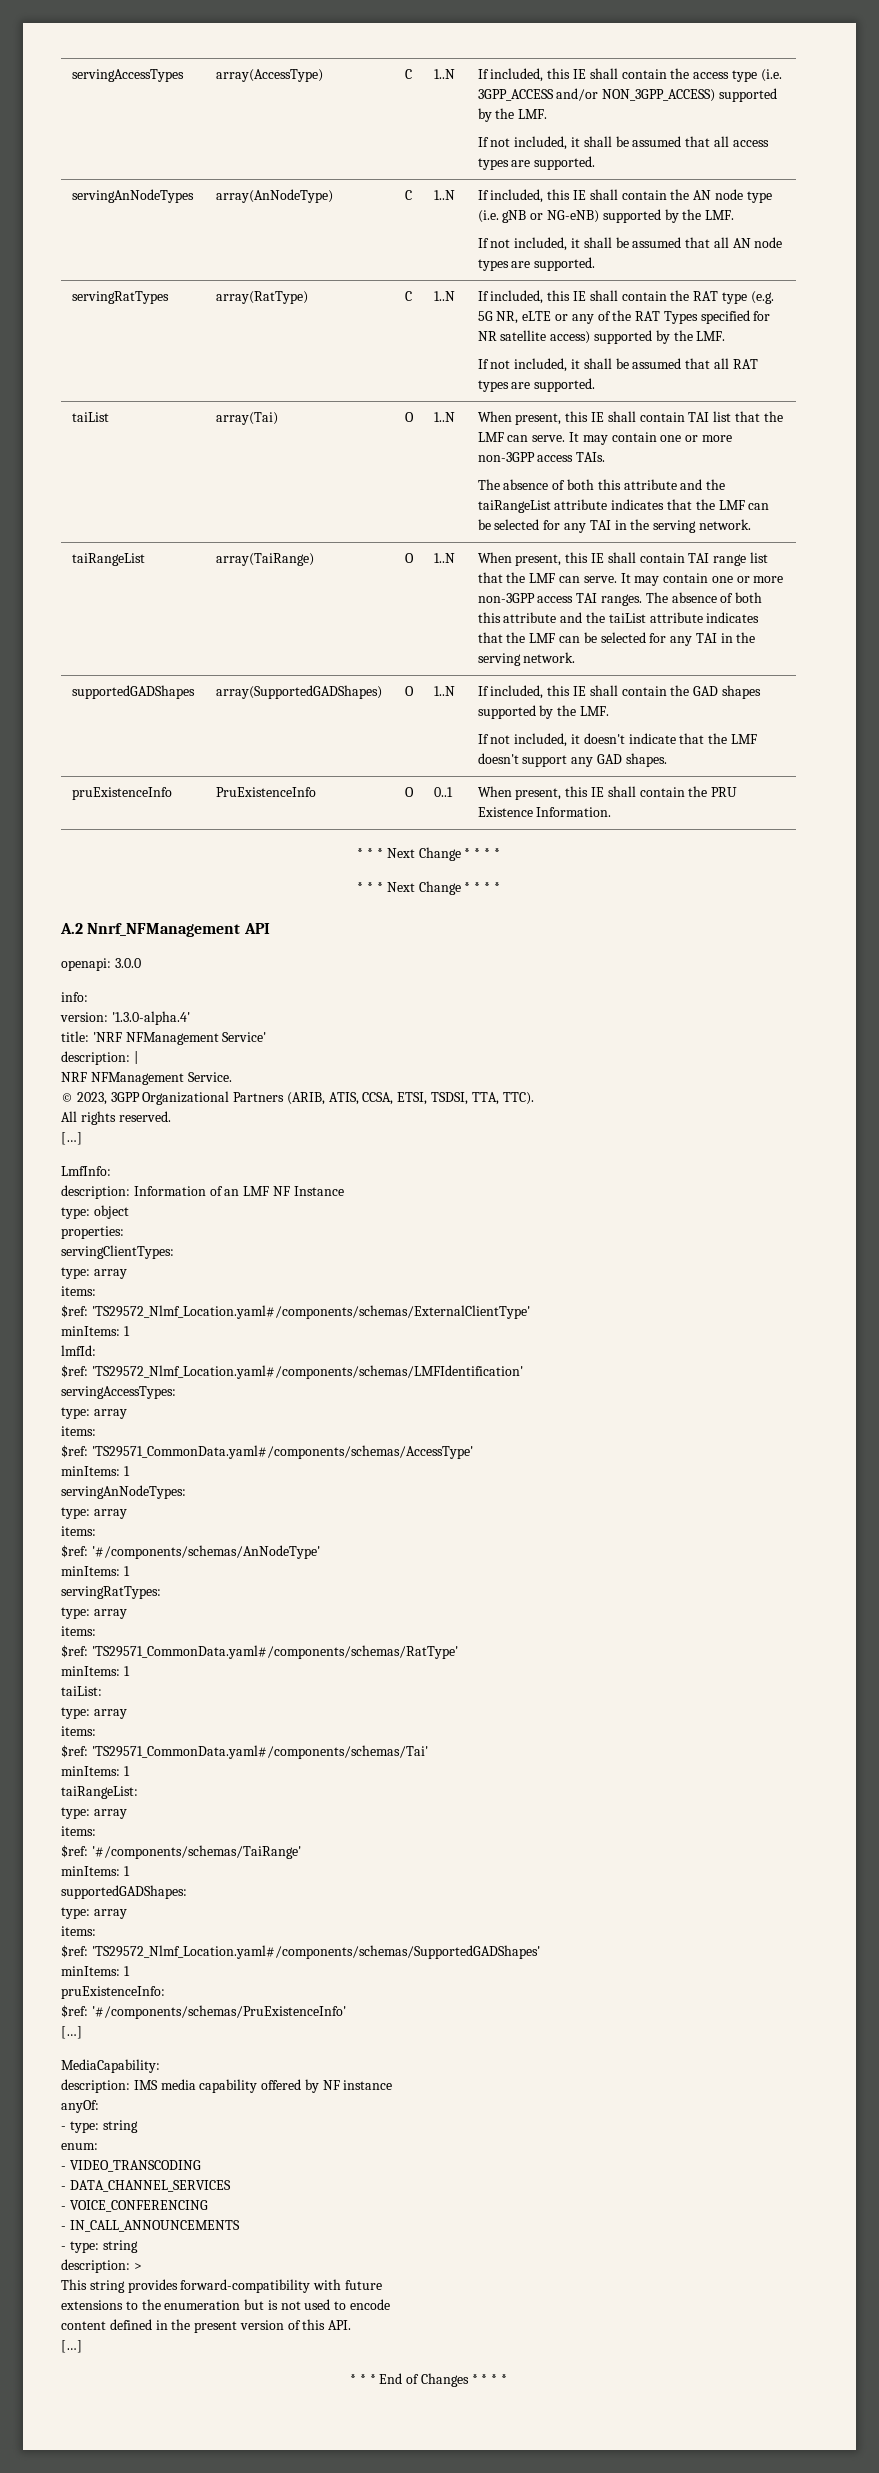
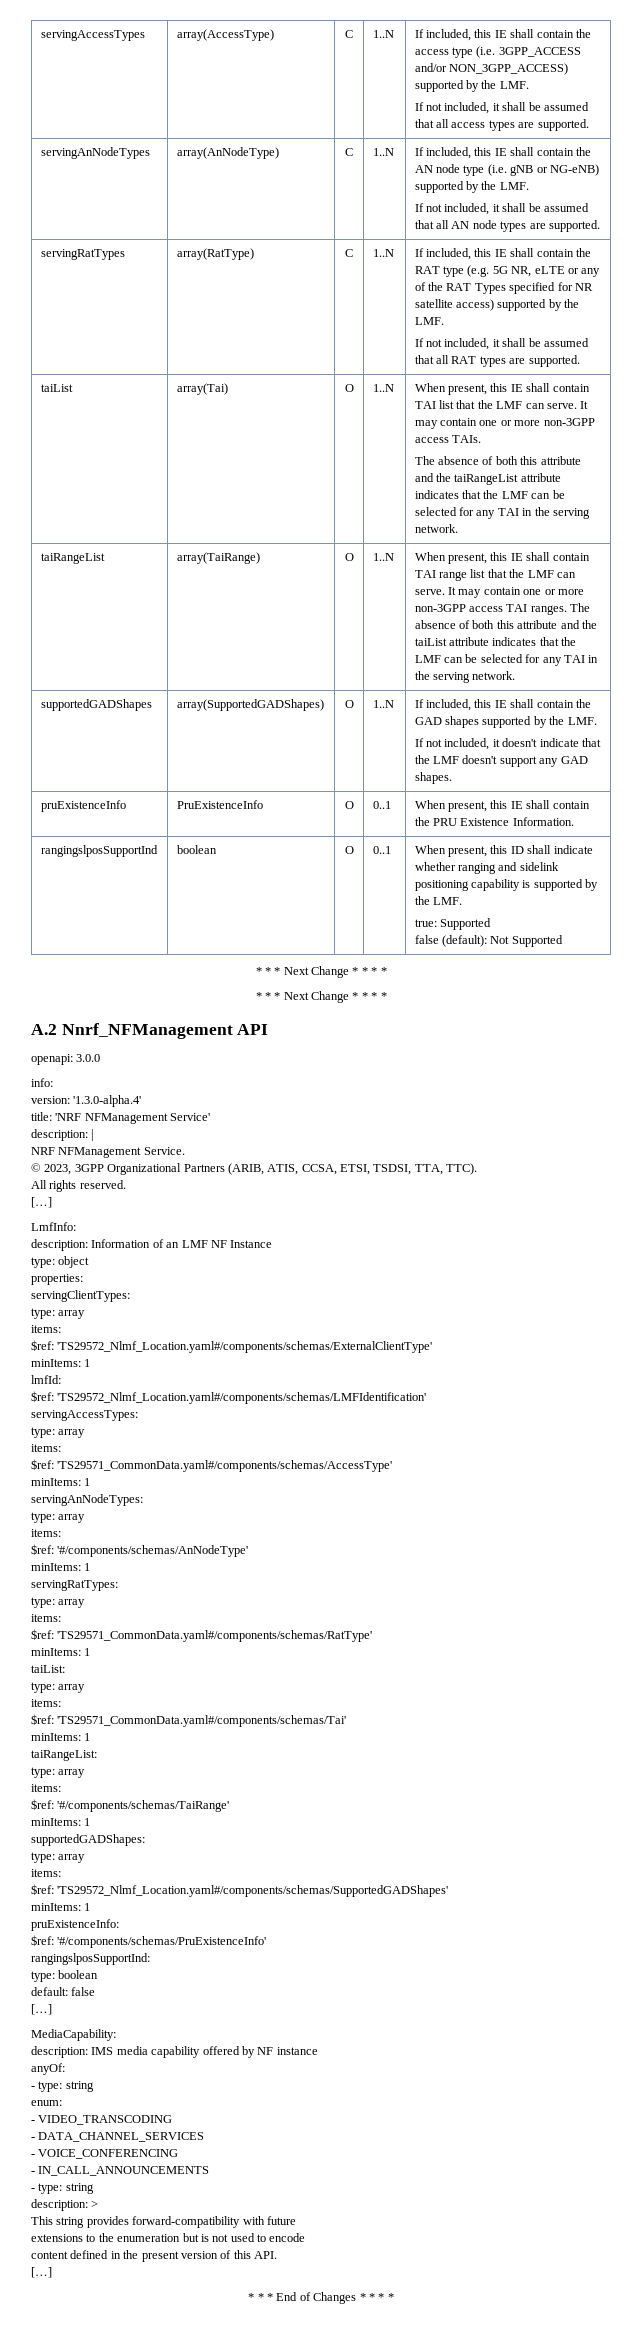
(612, 812) none -> [40,845,158,857] [176,845,217,854] [344,846,354,854] [372,846,391,854] [414,845,593,857] [414,862,559,874] [414,879,599,891] [414,896,463,905] [414,918,492,930] [414,935,563,947] // rangingslposSupportInd | boolean | O | 0..1 | When present, this ID shall indicate whether ranging and sidelink positioning capability is supported by the LMF. // true: Supported // false (default): Not Supported
(346, 2012) none -> [31,1953,150,1965] [31,1970,99,1982] [31,1987,96,1996] // rangingslposSupportInd: // type: boolean // default: false

